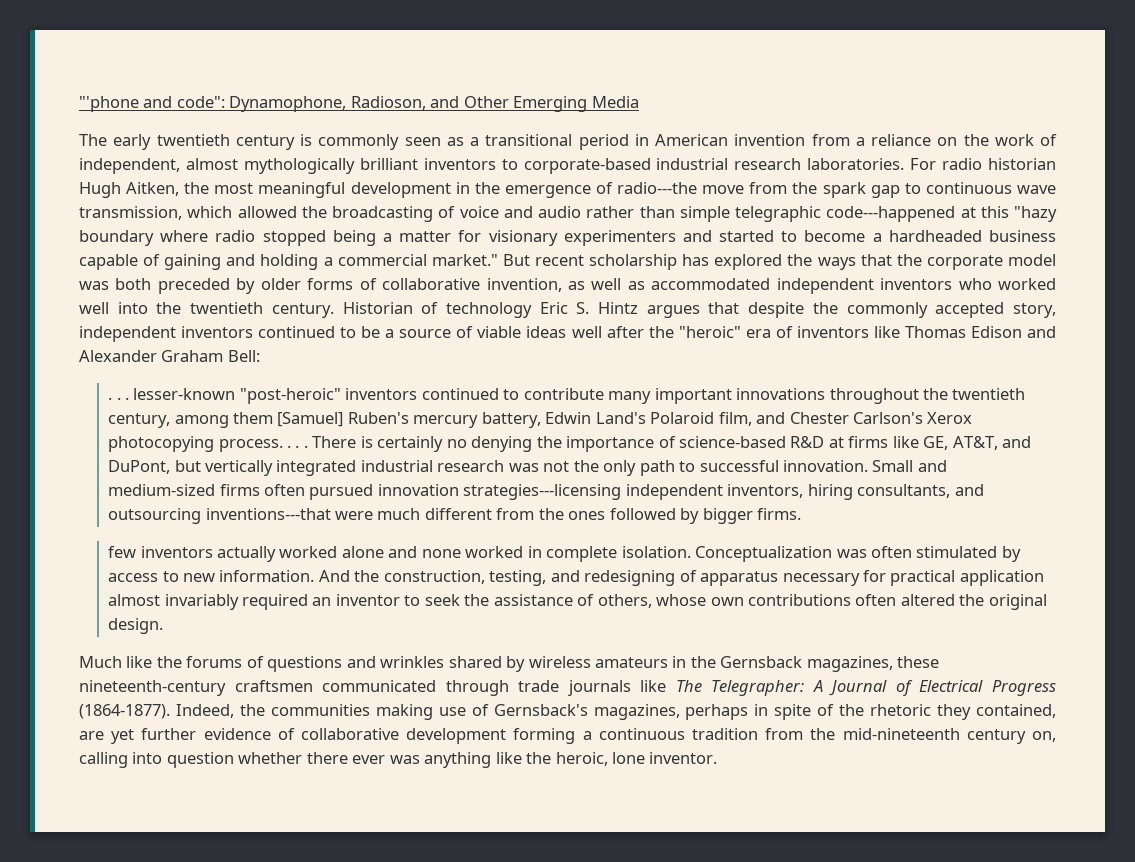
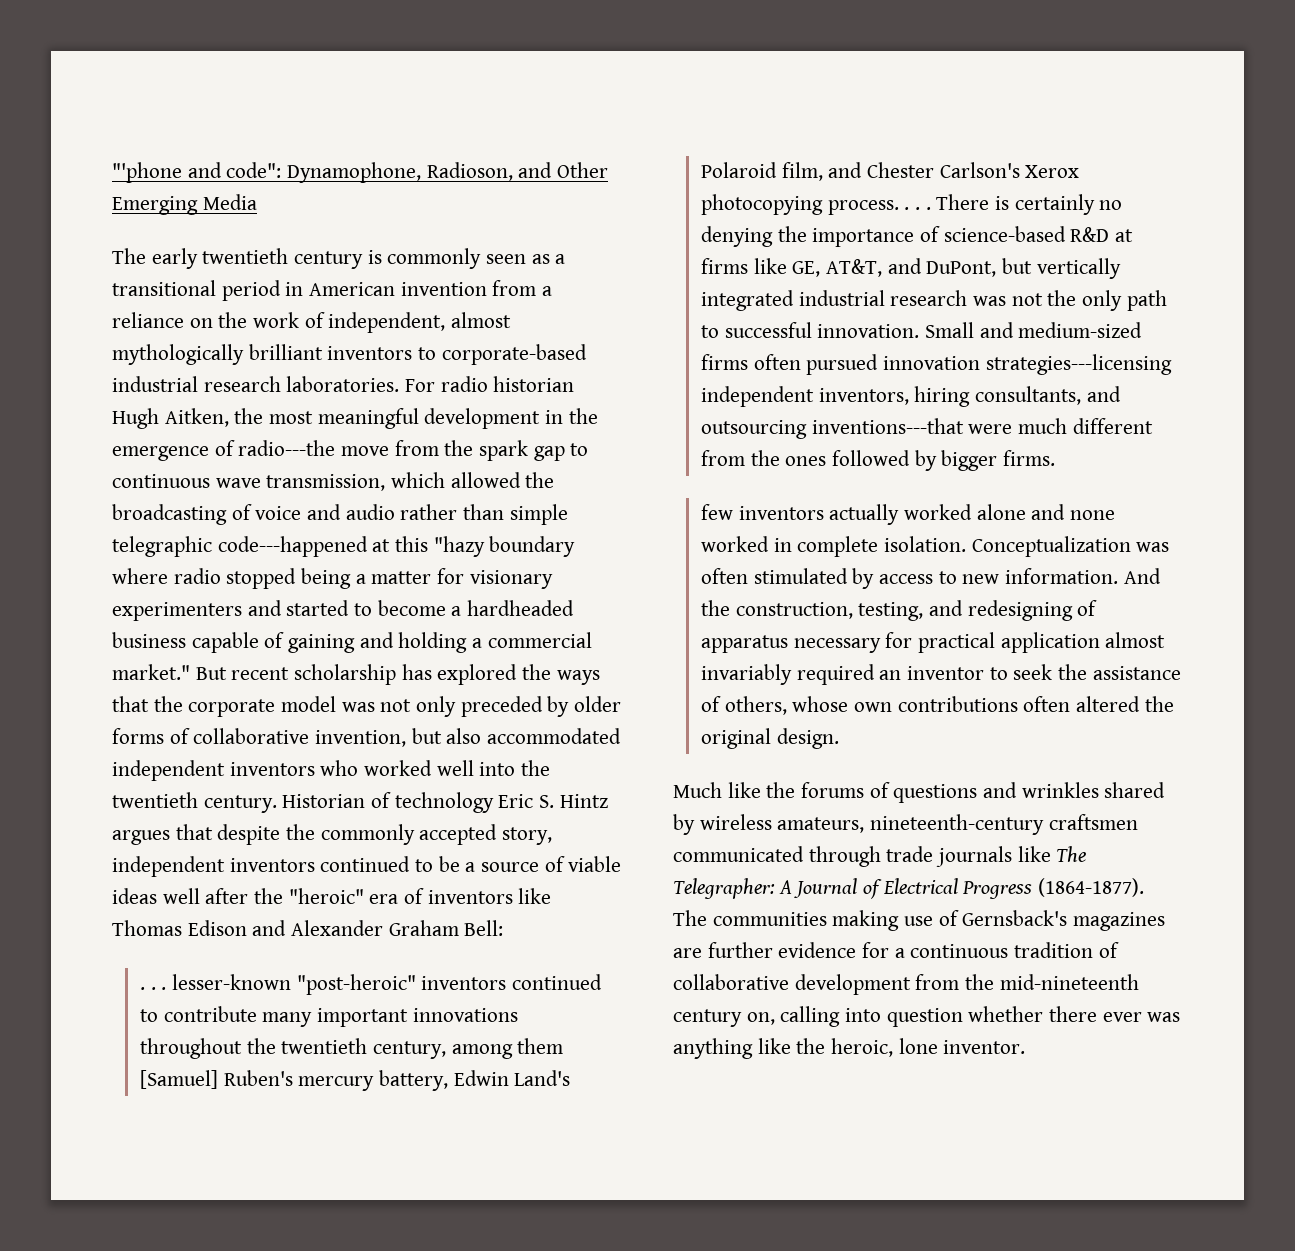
[115,278,152,290] both -> [380,696,457,717] not only
[567,278,645,290] as well as -> [411,728,482,744] but also
[595,656,940,672] amateurs in the Gernsback magazines, these -> [777,817,865,833] amateurs,
[175,704,265,718] Indeed, the -> [673,910,707,926] The
[593,704,1056,720] [79,728,759,744] magazines, perhaps in spite of the rhetoric they contained, are yet further evidence of collaborative development forming a continuous tradition -> [1073,912,1166,931] [673,942,1119,958] [673,974,911,995] magazines are further evidence for a continuous tradition of collaborative development

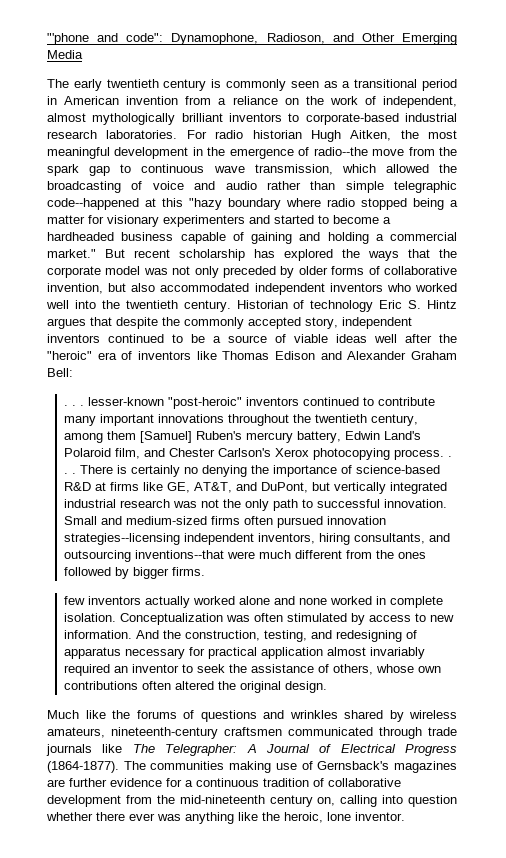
[238,440,336,456] radio---the -> [313,147,368,156] radio--the
[217,536,368,557] code---happened -> [47,198,139,210] code--happened
[985,354,1172,375] strategies---licensing -> [64,533,181,545] strategies--licensing
[811,418,964,434] inventions---that -> [135,550,225,559] inventions--that

